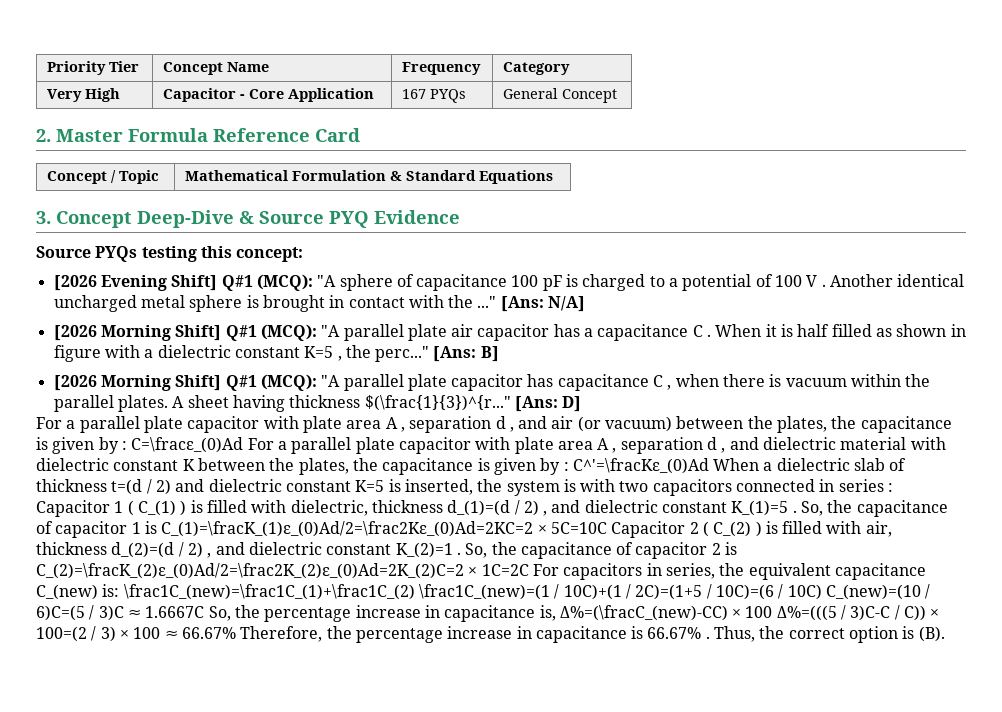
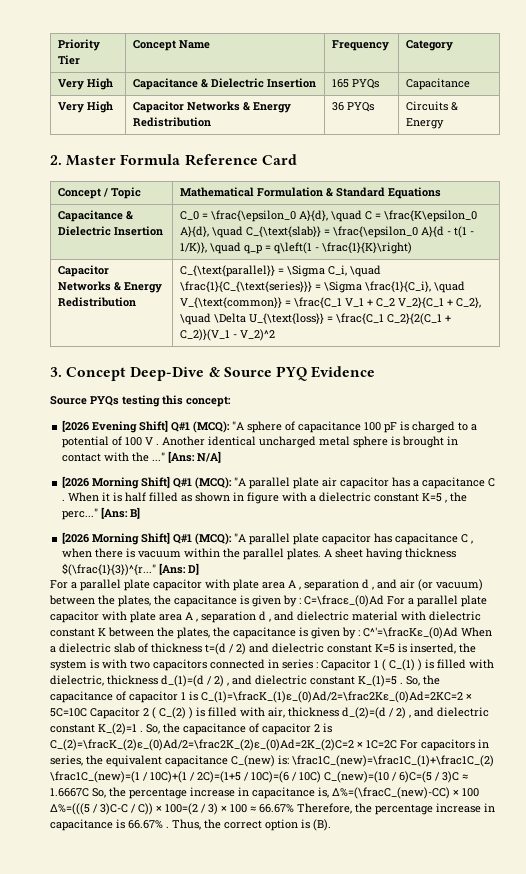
[163,88,375,102] [402,89,467,103] [503,88,618,103] Capacitor - Core Application | 167 PYQs | General Concept -> [133,78,317,90] [332,79,380,89] [406,78,471,90] [58,101,114,113] [133,101,292,113] [133,117,212,127] [332,102,375,112] [406,101,459,111] [406,118,445,129] Capacitance & Dielectric Insertion | 165 PYQs | Capacitance // Very High | Capacitor Networks & Energy Redistribution | 36 PYQs | Circuits & Energy
(554, 177) none -> [58,210,134,222] [58,226,164,236] [180,210,478,222] [180,226,475,238] [180,242,413,254] [58,265,110,277] [58,281,163,293] [58,297,137,307] [180,265,382,277] [180,281,466,293] [180,297,482,308] [180,313,452,325] [180,329,276,341] // Capacitance & Dielectric Insertion | C_0 = \frac{\epsilon_0 A}{d}, \quad C = \frac{K\epsilon_0 A}{d}, \quad C_{\text{slab}} = \frac{\epsilon_0 A}{d - t(1 - 1/K)}, \quad q_p = q\left(1 - \frac{1}{K}\right) // Capacitor Networks & Energy Redistribution | C_{\text{parallel}} = \Sigma C_i, \quad \frac{1}{C_{\text{series}}} = \Sigma \frac{1}{C_i}, \quad V_{\text{common}} = \frac{C_1 V_1 + C_2 V_2}{C_1 + C_2}, \quad \Delta U_{\text{loss}} = \frac{C_1 C_2}{2(C_1 + C_2)}(V_1 - V_2)^2

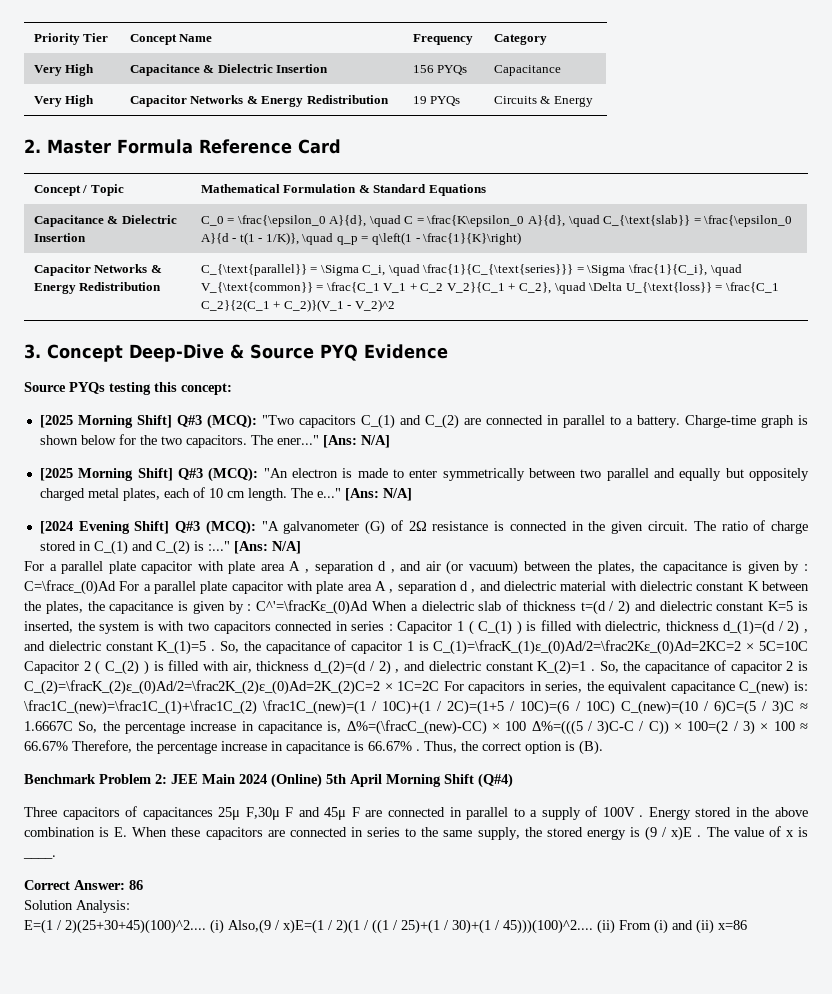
[332,79,350,88] 165 -> [412,65,434,73] 156
[332,102,345,111] 36 -> [412,96,427,104] 19
[62,420,478,433] [62,436,459,448] [62,451,222,463] [62,476,496,489] [62,492,468,504] [62,507,141,520] [62,532,474,545] [62,548,457,560] [62,563,200,576] [2026 Evening Shift] Q#1 (MCQ): "A sphere of capacitance 100 pF is charged to a potential of 100 V . Another identical uncharged metal sphere is brought in contact with the ..." [Ans: N/A] // [2026 Morning Shift] Q#1 (MCQ): "A parallel plate air capacitor has a capacitance C . When it is half filled as shown in figure with a dielectric constant K=5 , the perc..." [Ans: B] // [2026 Morning Shift] Q#1 (MCQ): "A parallel plate capacitor has capacitance C , when there is vacuum within the parallel plates. A sheet having thickness $(\frac{1}{3})^{r..." [Ans: D] -> [39,414,808,429] [39,434,390,448] [39,467,809,482] [39,487,412,501] [39,520,809,535] [39,540,301,555] [2025 Morning Shift] Q#3 (MCQ): "Two capacitors C_(1) and C_(2) are connected in parallel to a battery. Charge-time graph is shown below for the two capacitors. The ener..." [Ans: N/A] // [2025 Morning Shift] Q#3 (MCQ): "An electron is made to enter symmetrically between two parallel and equally but oppositely charged metal plates, each of 10 cm length. The e..." [Ans: N/A] // [2024 Evening Shift] Q#3 (MCQ): "A galvanometer (G) of 2Ω resistance is connected in the given circuit. The ratio of charge stored in C_(1) and C_(2) is :..." [Ans: N/A]
(331, 825) none -> [24,773,513,788] [24,806,808,820] [24,826,809,841] [23,855,56,859] [24,880,143,890] [24,900,130,913] [24,919,747,934] // Benchmark Problem 2: JEE Main 2024 (Online) 5th April Morning Shift (Q#4) // Three capacitors of capacitances 25μ F,30μ F and 45μ F are connected in parallel to a supply of 100V . Energy stored in the above combination is E. When these capacitors are connected in series to the same supply, the stored energy is (9 / x)E . The value of x is ____. // Correct Answer: 86 // Solution Analysis: // E=(1 / 2)(25+30+45)(100)^2.... (i) Also,(9 / x)E=(1 / 2)(1 / ((1 / 25)+(1 / 30)+(1 / 45)))(100)^2.... (ii) From (i) and (ii) x=86

